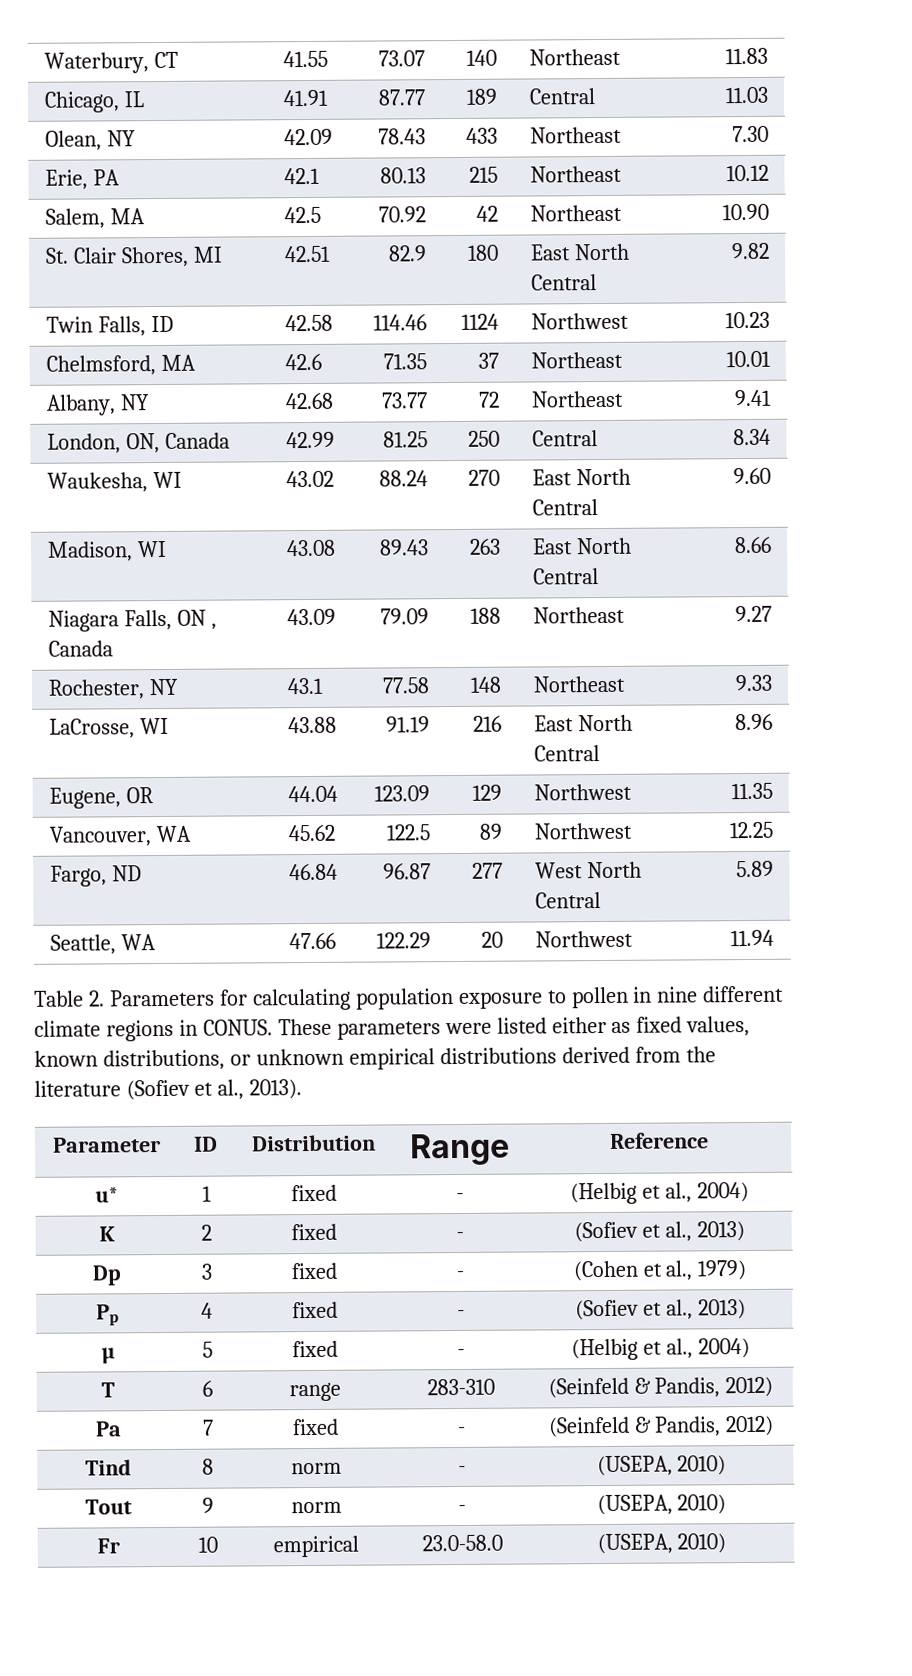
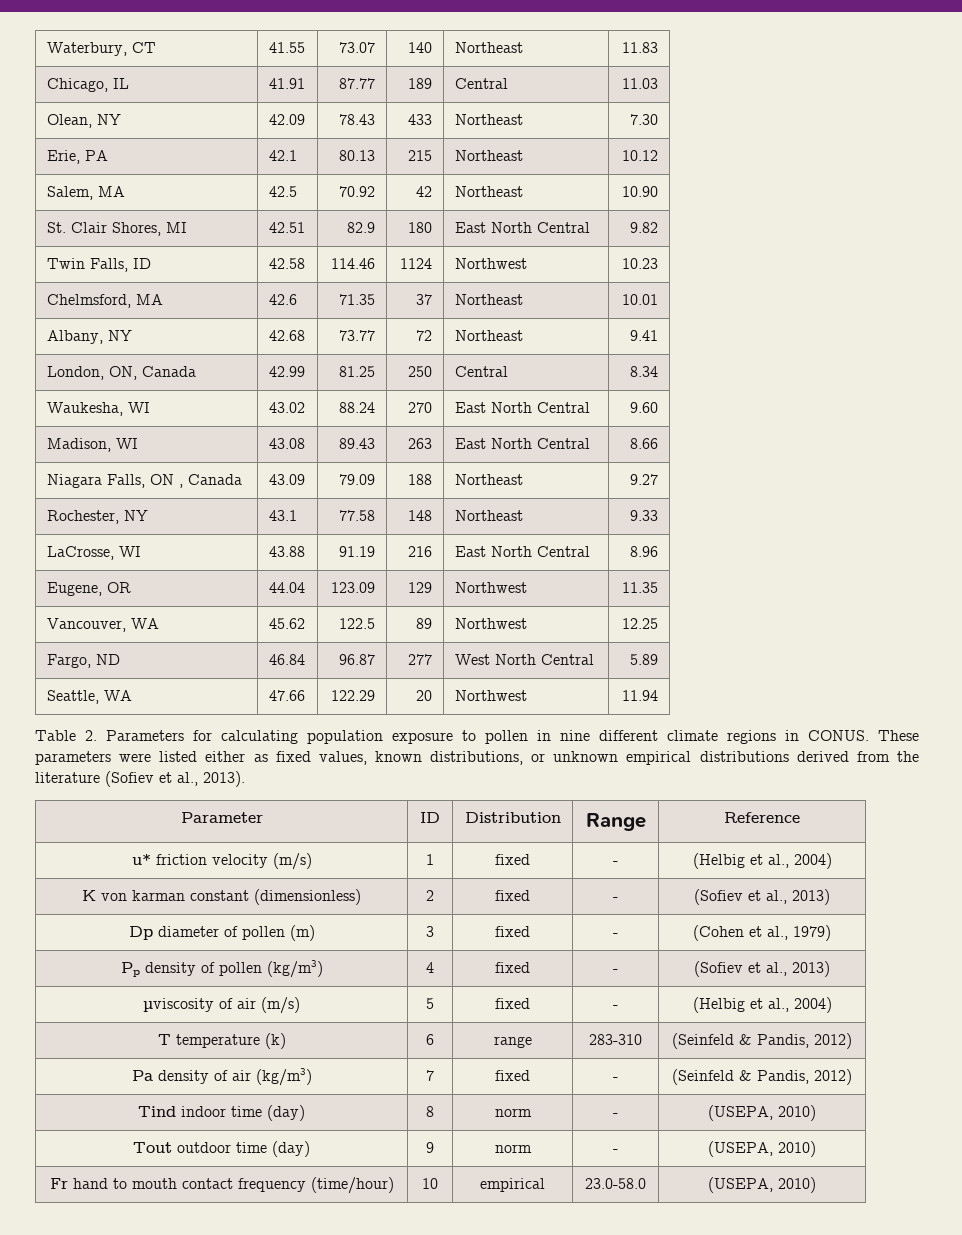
(119, 1195) none -> [155,853,312,870] friction velocity (m/s)
(115, 1234) none -> [101,889,361,905] von karman constant (dimensionless)
(122, 1275) none -> [157,925,315,941] diameter of pollen (m)
(119, 1315) none -> [144,960,323,978] density of pollen (kg/m3)
[100,1347,115,1364] µ -> [143,997,300,1014] µviscosity of air (m/s)
(115, 1390) none -> [175,1033,286,1049] temperature (k)
(122, 1429) none -> [157,1068,312,1086] density of air (kg/m3)
(132, 1467) none -> [181,1105,305,1121] indoor time (day)
(132, 1507) none -> [177,1141,310,1157] outdoor time (day)
(120, 1546) none -> [72,1177,394,1194] hand to mouth contact frequency (time/hour)

